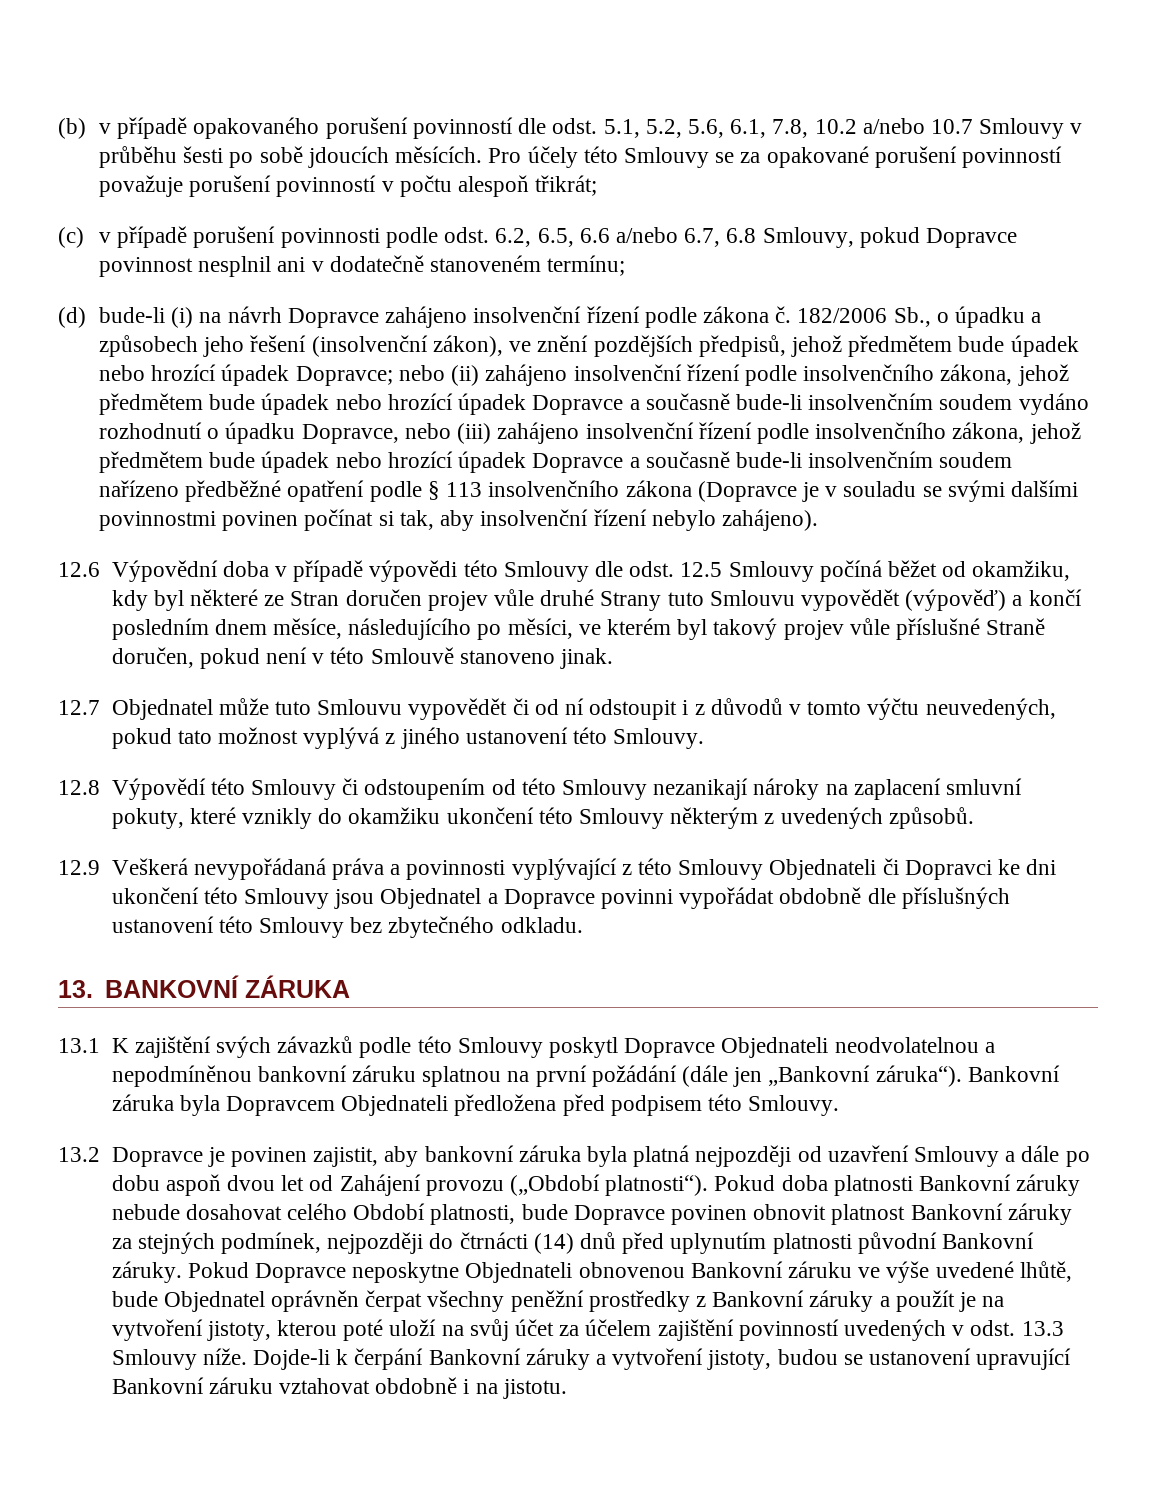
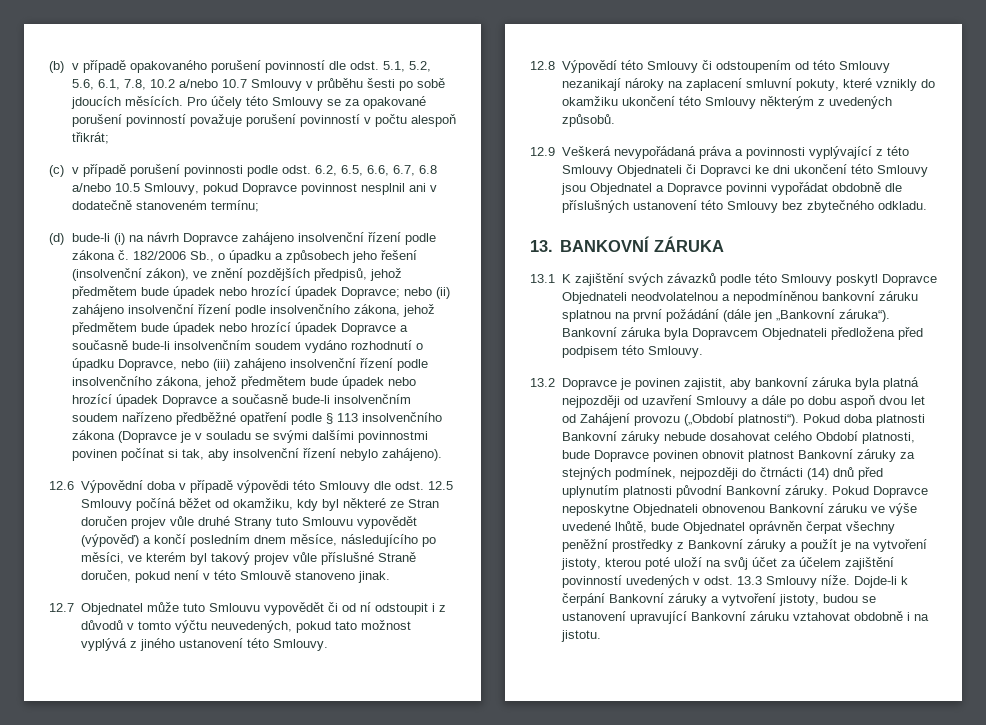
[579,227,757,247] 6.6 a/nebo 6.7, 6.8 -> [366,165,437,176] [71,183,140,192] 6.6, 6.7, 6.8 a/nebo 10.5

